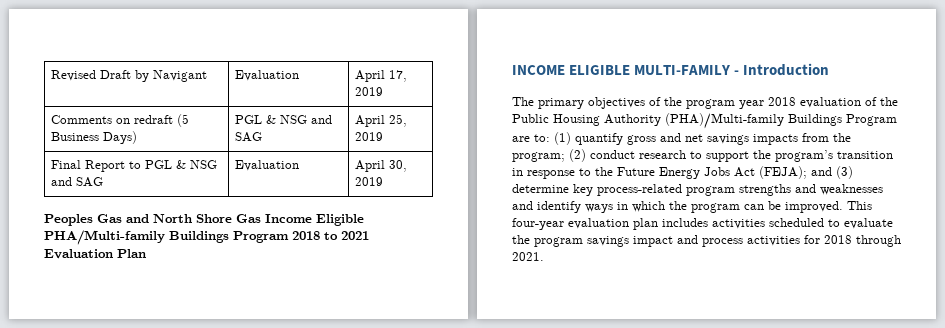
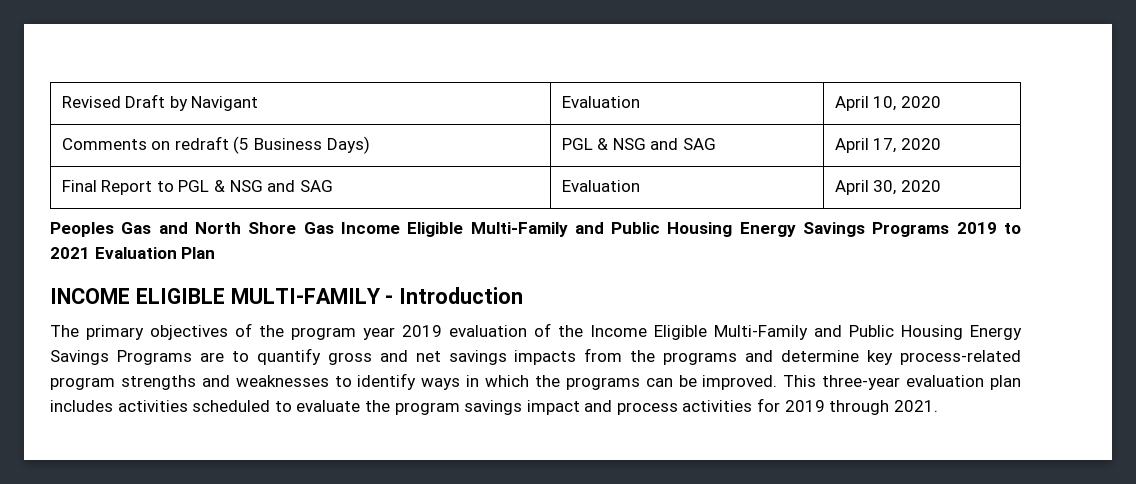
[388,70,407,82] [354,87,383,96] 17, 2019 -> [873,96,941,111] 10, 2020
[388,114,407,127] [354,132,383,141] 25, 2019 -> [873,138,941,153] 17, 2020
[354,177,383,186] 2019 -> [900,180,941,192] 2020
[44,230,320,245] PHA/Multi-family Buildings Program 2018 -> [470,222,997,237] Multi-Family and Public Housing Energy Savings Programs 2019
[768,97,796,106] 2018 -> [402,325,442,337] 2019
[512,113,897,129] [512,132,571,145] Public Housing Authority (PHA)/Multi-family Buildings Program are to: (1) -> [590,325,1022,340] [50,350,249,365] Income Eligible Multi-Family and Public Housing Energy Savings Programs are to
[512,149,893,162] [512,166,853,179] program; (2) conduct research to support the program’s transition in response to the Future Energy Jobs Act (FEJA); and (3) -> [663,350,774,365] programs and
[512,201,533,210] and -> [334,376,352,387] to
[691,203,740,213] program -> [565,377,640,390] programs
[512,218,564,230] four-year -> [822,375,901,390] three-year
[824,235,852,244] 2018 -> [784,400,825,412] 2019

